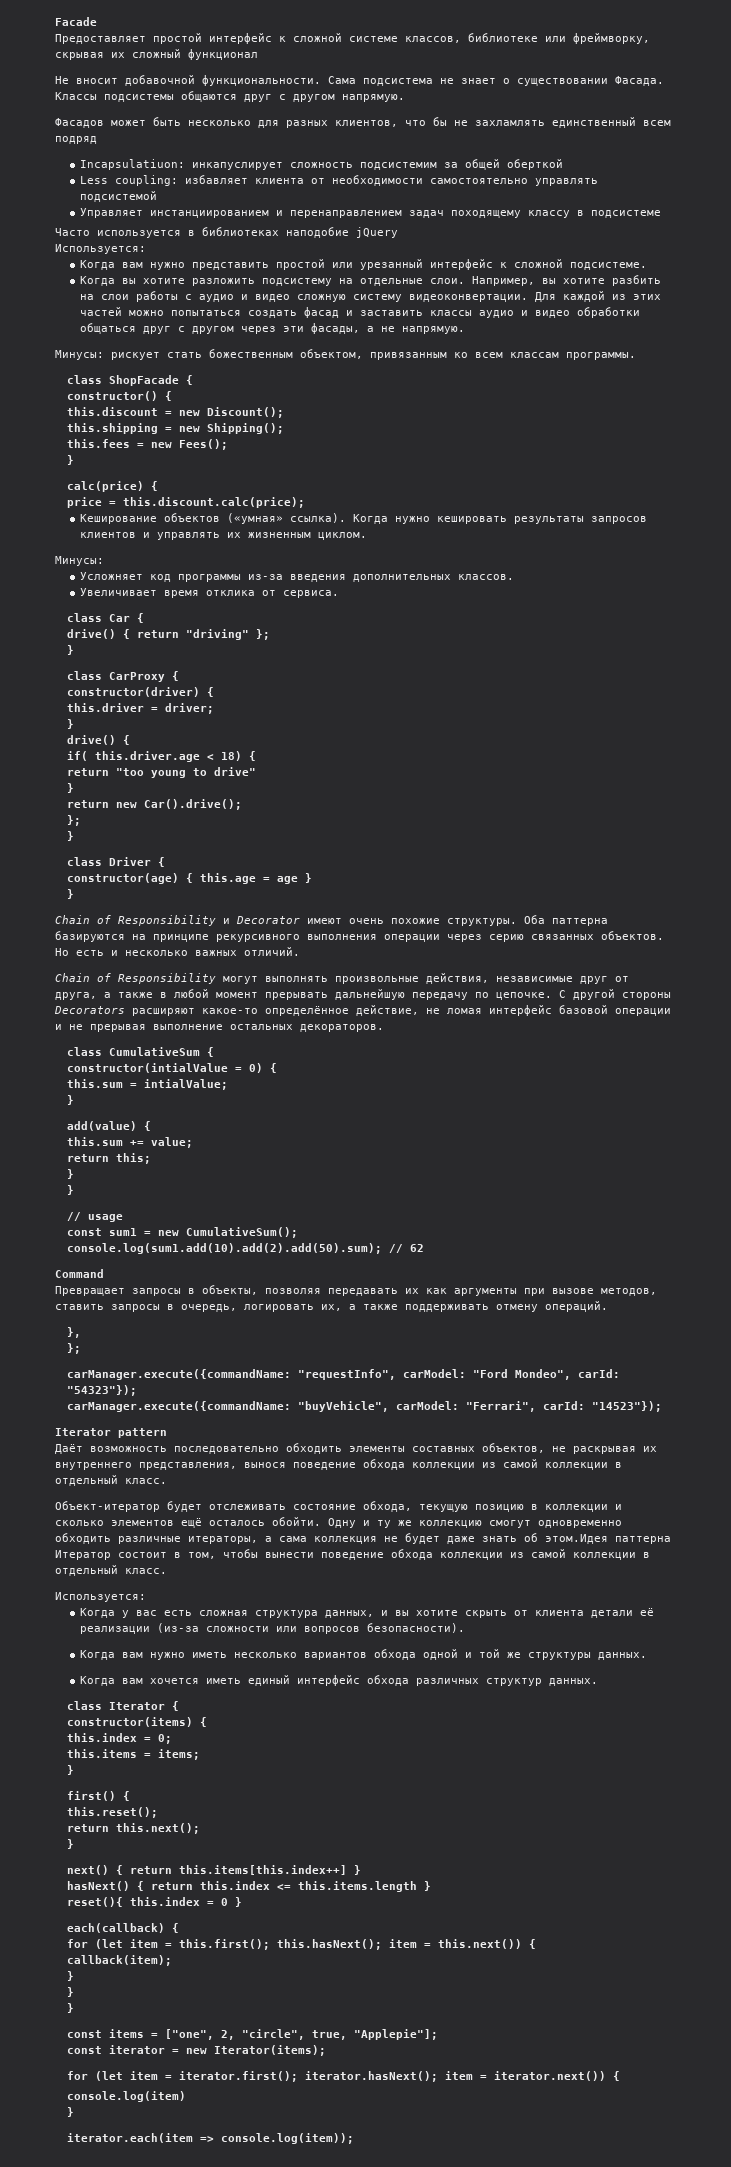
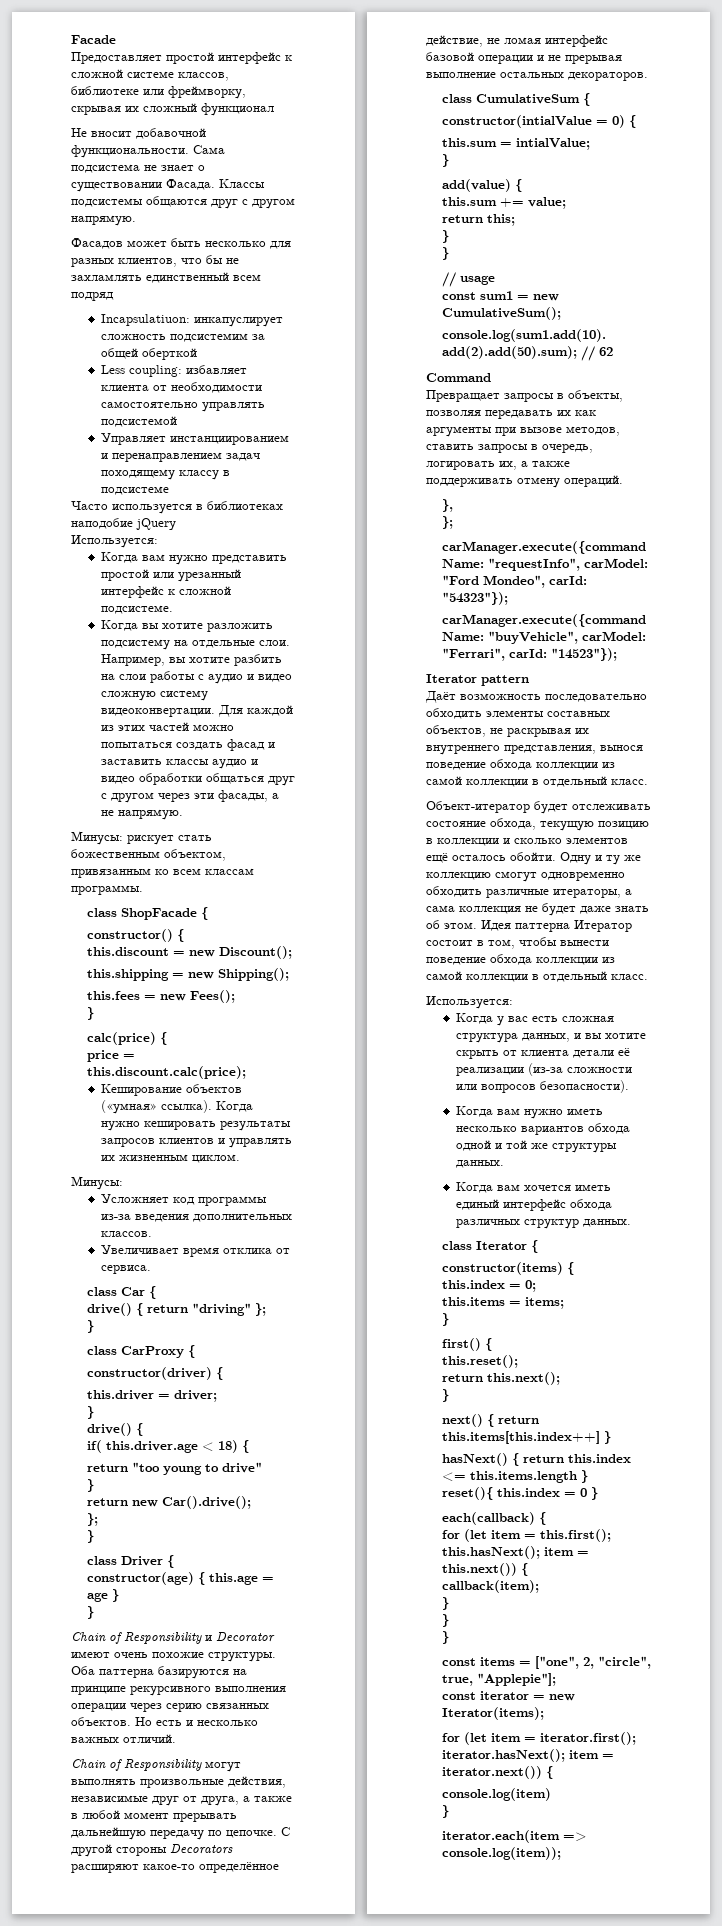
[545,1534,608,1544] этом.Идея -> [444,920,511,931] этом. Идея

